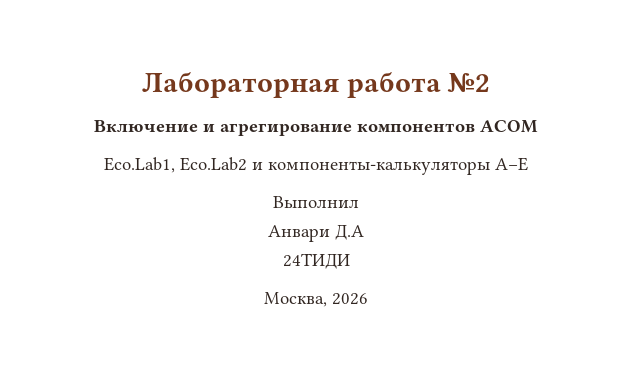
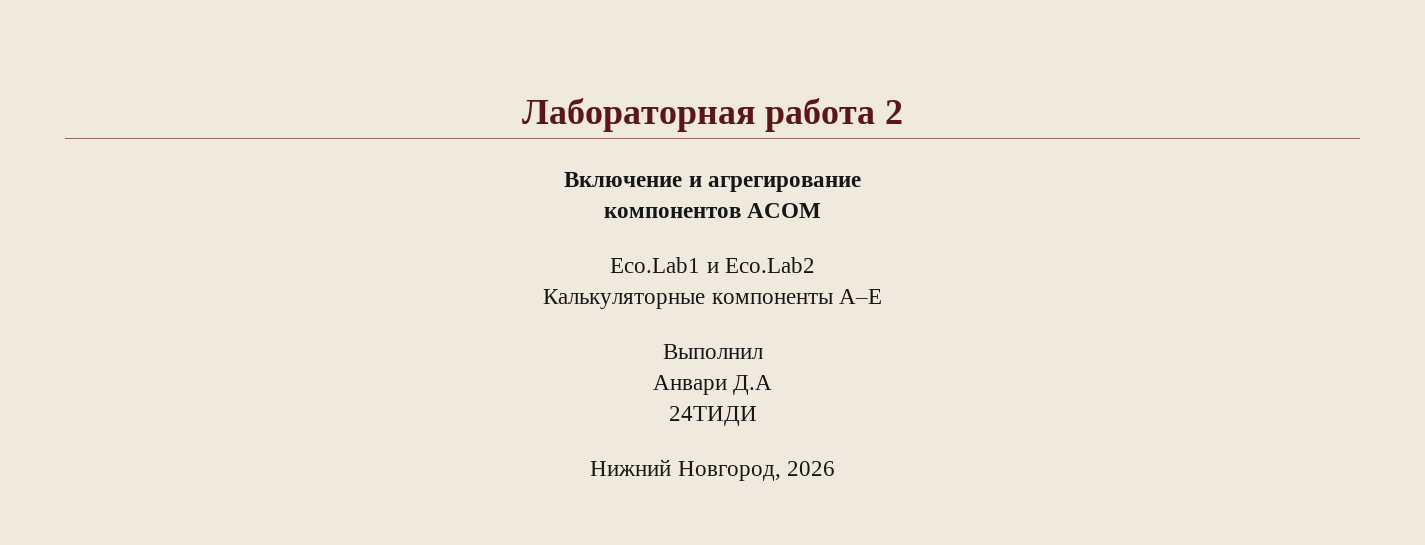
[447,73,491,92] №2 -> [884,100,903,124] 2
(352, 129) none -> (861, 184) //
[104,157,175,173] Eco.Lab1, -> [610,257,719,273] Eco.Lab1 и
[252,161,490,175] и компоненты-калькуляторы -> [543,289,833,309] // Калькуляторные компоненты
[264,292,327,307] Москва, -> [590,459,781,481] Нижний Новгород,

